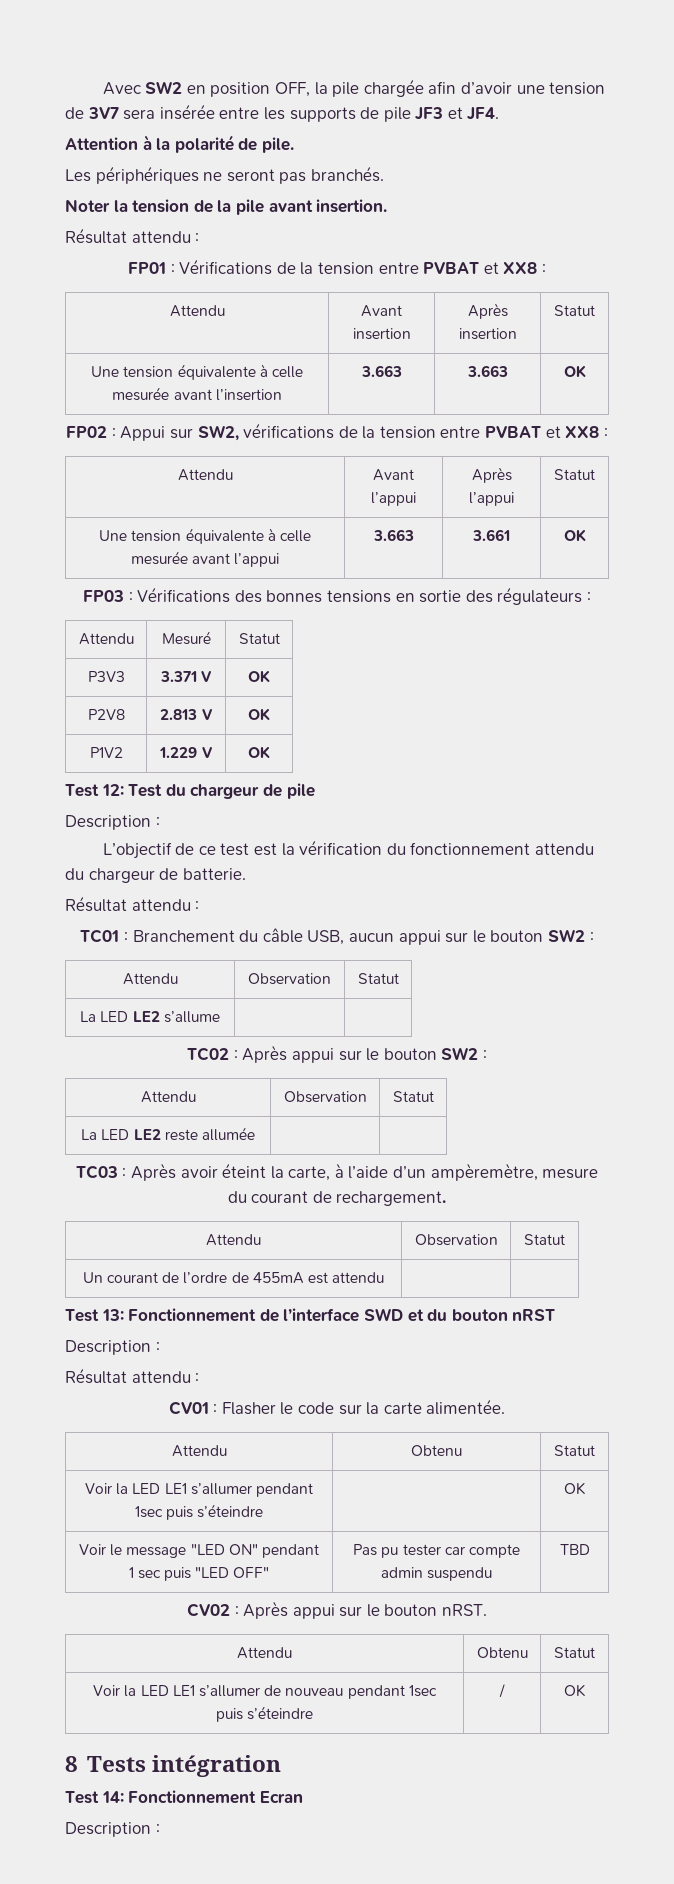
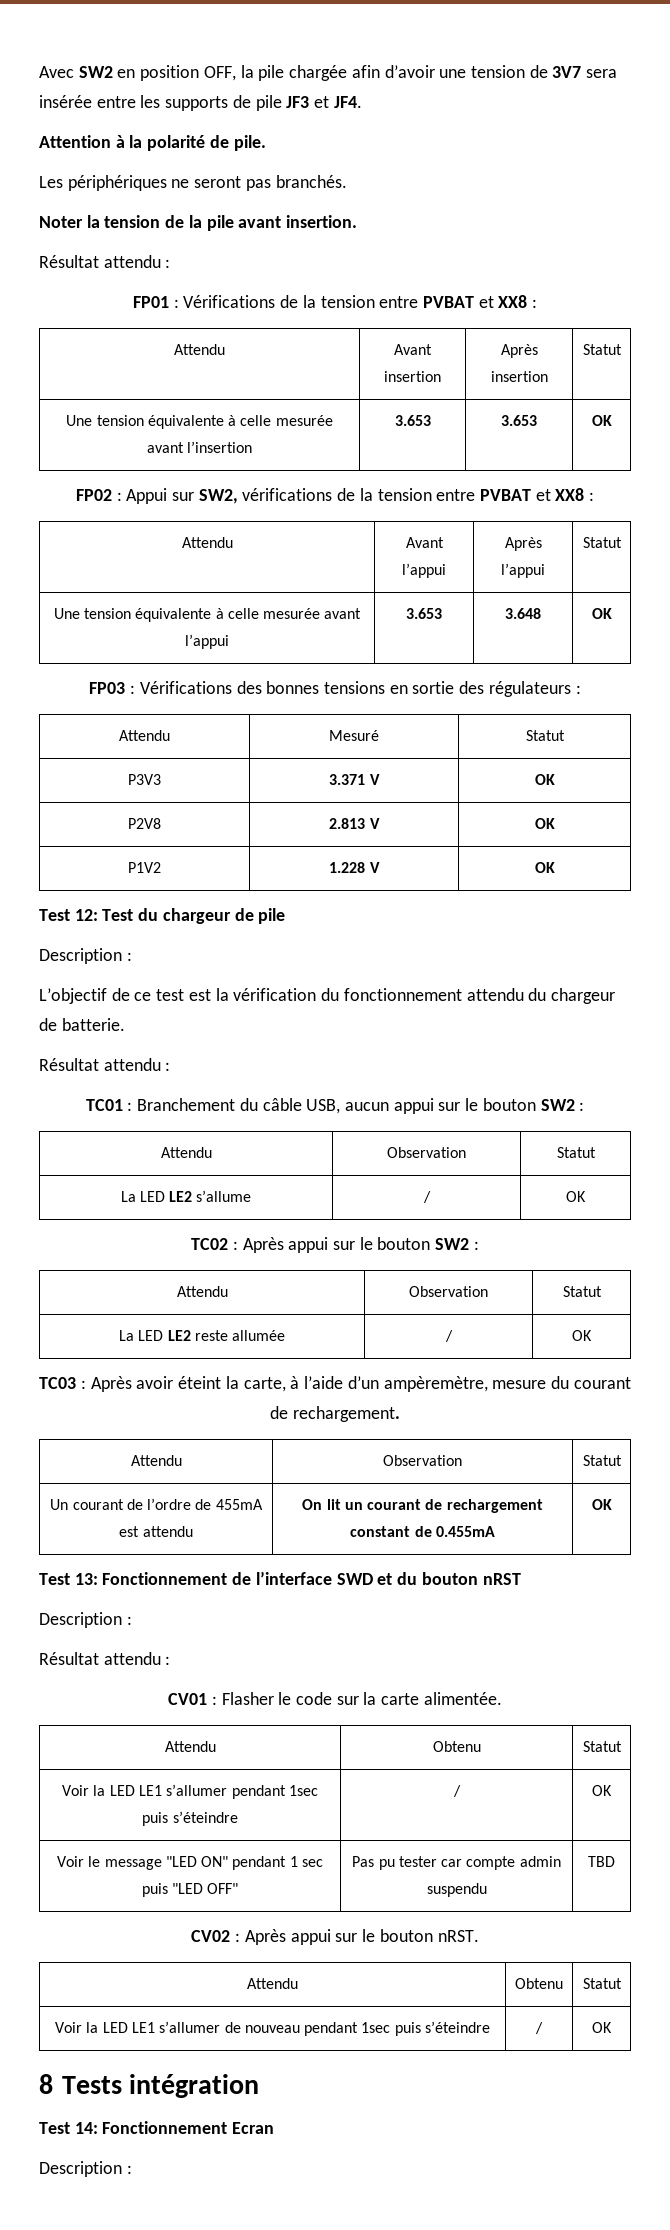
[360,365,402,377] [466,365,508,377] 3.663 | 3.663 -> [394,415,431,426] [501,415,537,426] 3.653 | 3.653
[372,529,414,541] [472,529,510,541] 3.663 | 3.661 -> [406,608,442,619] [505,608,541,619] 3.653 | 3.648
[159,747,198,758] 1.229 -> [329,862,366,873] 1.228
(220, 1017) | -> [422,1191,431,1203] [566,1191,586,1202] / | OK
(255, 1134) | -> [444,1330,453,1342] [572,1330,592,1341] / | OK
(385, 1277) | -> [302,1499,543,1513] [350,1526,495,1537] [591,1499,612,1510] On lit un courant de rechargement constant de 0.455mA | OK
(264, 1511) none -> [452,1785,461,1797] /

